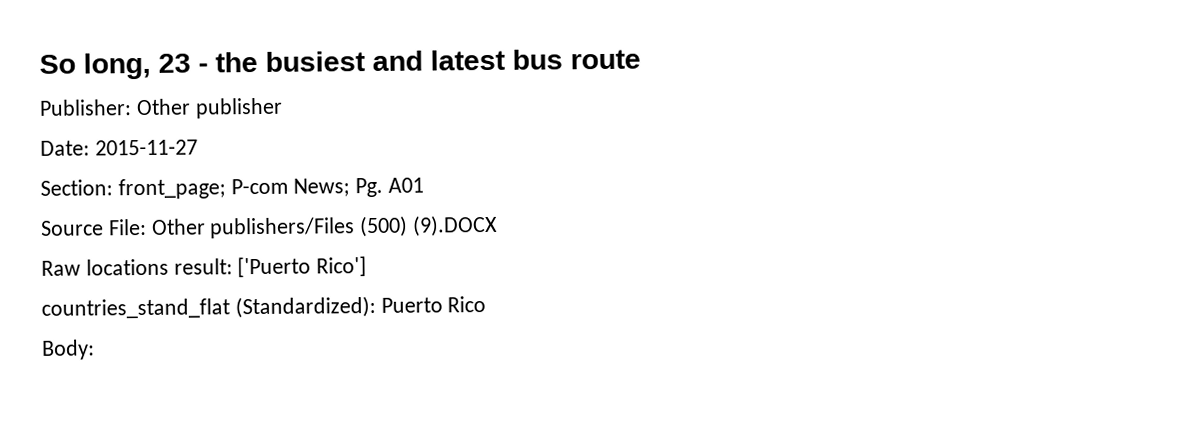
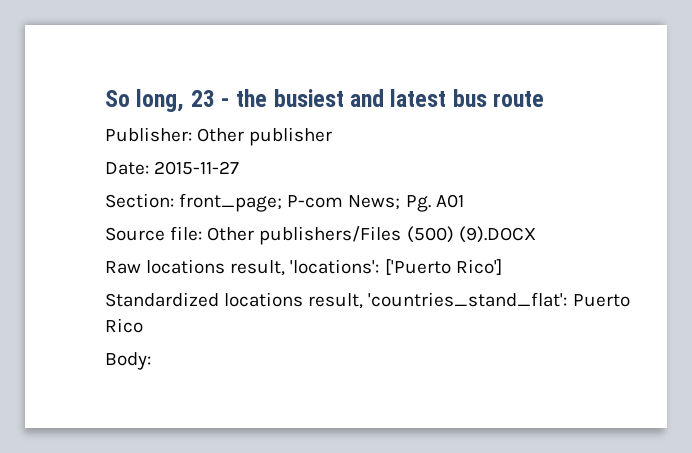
[107,218,147,236] File: -> [170,226,203,241] file:
[173,258,233,275] result: -> [230,259,380,276] result, 'locations':
[41,295,376,319] countries_stand_flat (Standardized): -> [105,292,568,309] Standardized locations result, 'countries_stand_flat':

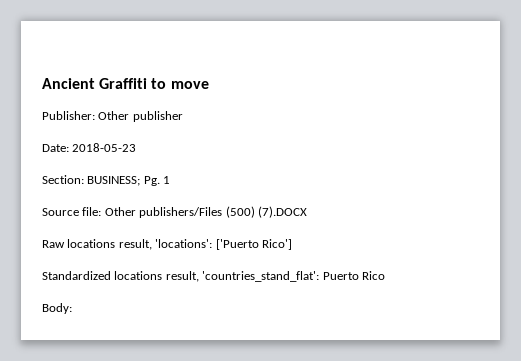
[105,89,545,112] So long, 23 - the busiest and latest bus route -> [42,78,209,89] Ancient Graffiti to move
[154,161,240,175] 2015-11-27 -> [72,143,137,152] 2018-05-23
[179,193,464,212] front_page; P-com News; Pg. A01 -> [87,176,171,186] BUSINESS; Pg. 1
[458,226,536,243] (9).DOCX -> [257,206,307,218] (7).DOCX

